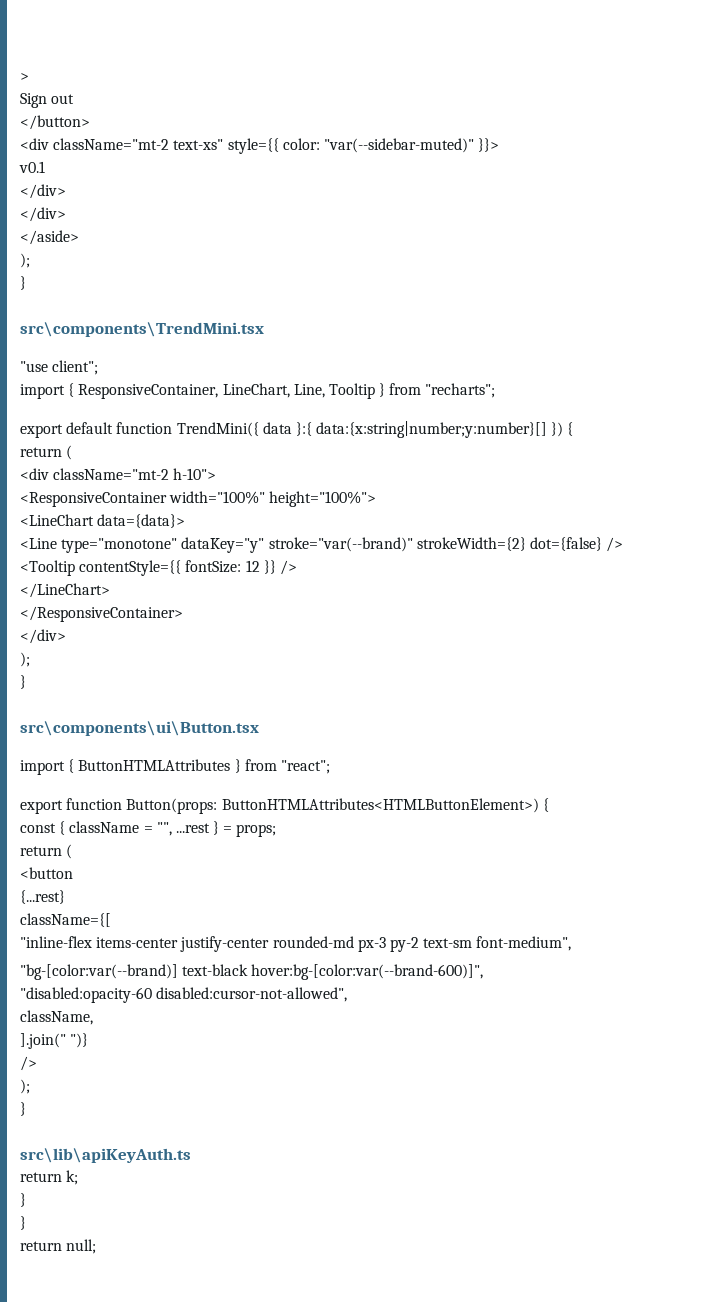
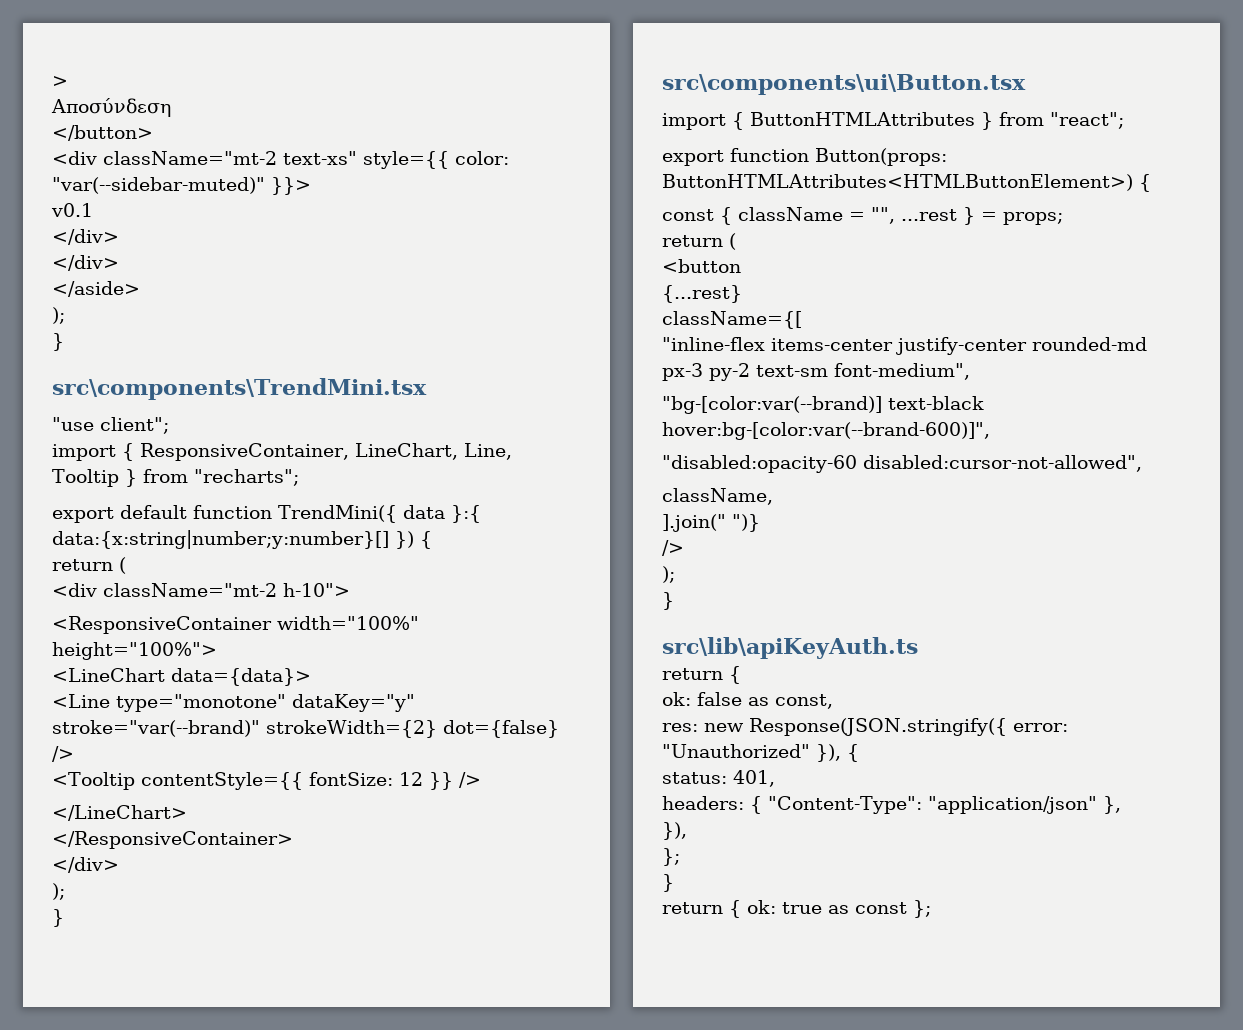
[20,93,75,108] Sign out -> [51,98,171,117] Αποσύνδεση
[66,1170,79,1185] [20,1193,26,1207] [20,1216,26,1230] [20,1239,97,1254] k; // } // } // return null; -> [729,666,741,684] [662,692,833,709] [662,718,1068,736] [662,744,859,762] [662,770,775,787] [662,796,1121,814] [662,822,687,840] [662,848,680,866] [662,874,674,892] [662,900,931,918] { // ok: false as const, // res: new Response(JSON.stringify({ error: "Unauthorized" }), { // status: 401, // headers: { "Content-Type": "application/json" }, // }), // }; // } // return { ok: true as const };

